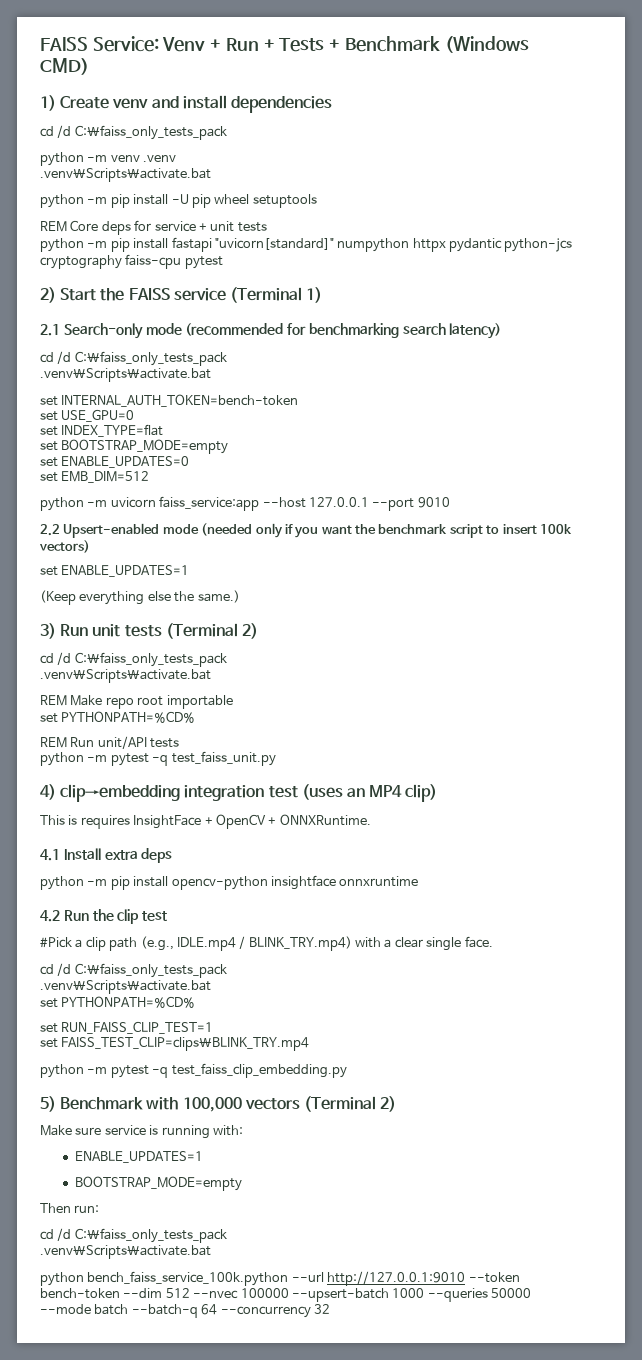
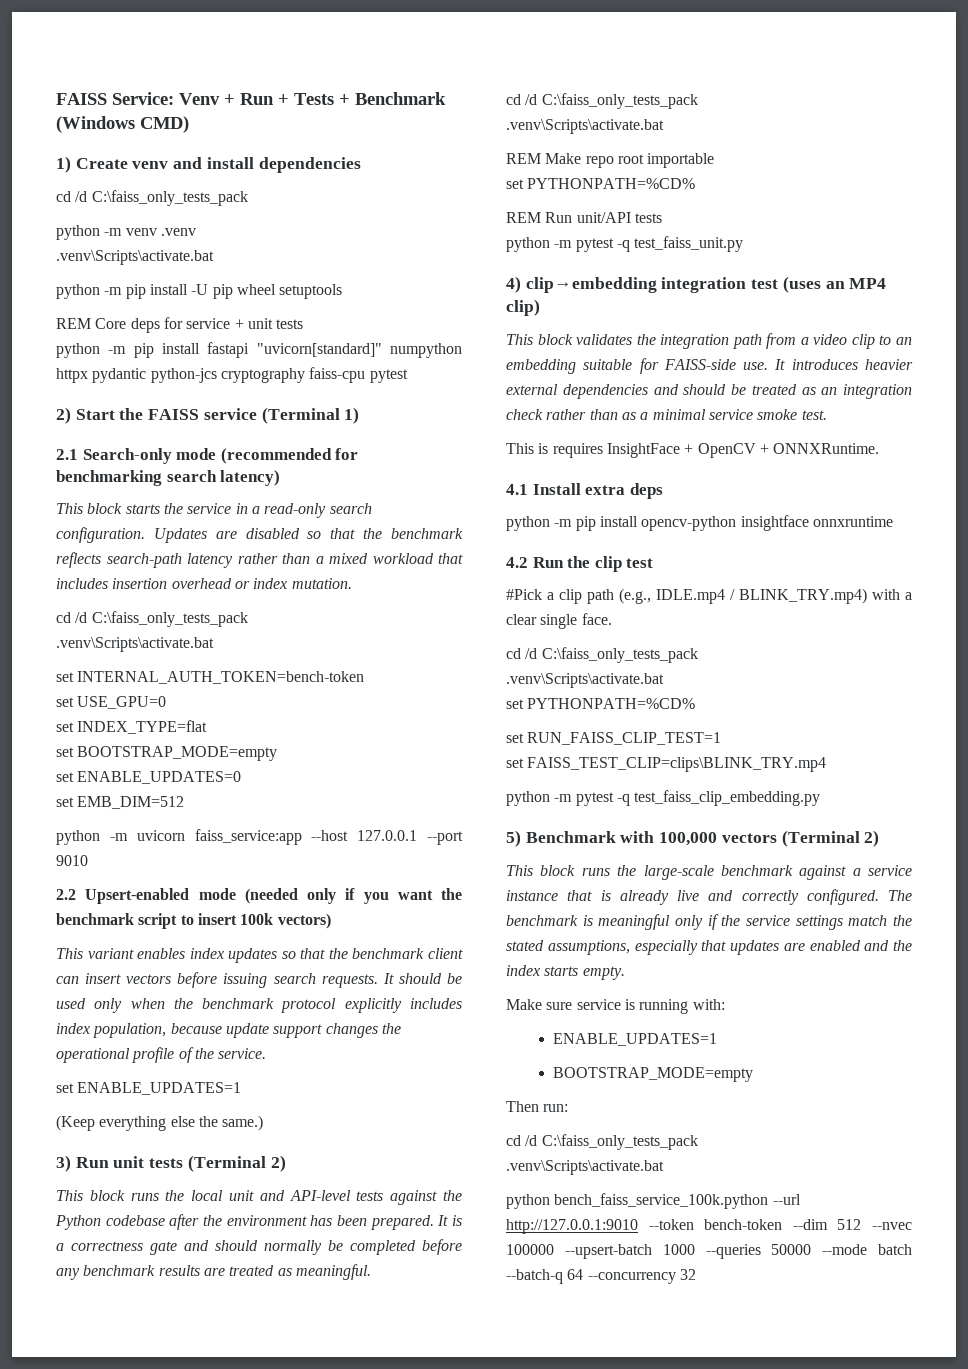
(502, 331) none -> [56,503,372,518] [56,527,463,543] [56,552,463,568] [56,578,352,589] // This block starts the service in a read-only search configuration. Updates are disabled so that the benchmark reflects search-path latency rather than a mixed workload that includes insertion overhead or index mutation.
(90, 546) none -> [56,948,463,963] [56,972,462,988] [56,998,462,1013] [56,1023,401,1038] [56,1047,267,1063] // This variant enables index updates so that the benchmark client can insert vectors before issuing search requests. It should be used only when the benchmark protocol explicitly includes index population, because update support changes the operational profile of the service.
(258, 631) none -> [56,1190,463,1205] [55,1214,463,1230] [56,1239,462,1255] [56,1264,371,1280] // This block runs the local unit and API-level tests against the Python codebase after the environment has been prepared. It is a correctness gate and should normally be completed before any benchmark results are treated as meaningful.
(438, 793) none -> [506,333,913,349] [506,358,913,374] [506,384,912,399] [506,409,827,420] // This block validates the integration path from a video clip to an embedding suitable for FAISS-side use. It introduces heavier external dependencies and should be treated as an integration check rather than as a minimal service smoke test.
(397, 1104) none -> [506,865,912,880] [506,889,912,905] [506,914,912,930] [506,940,912,955] [506,965,625,980] // This block runs the large-scale benchmark against a service instance that is already live and correctly configured. The benchmark is meaningful only if the service settings match the stated assumptions, especially that updates are enabled and the index starts empty.

